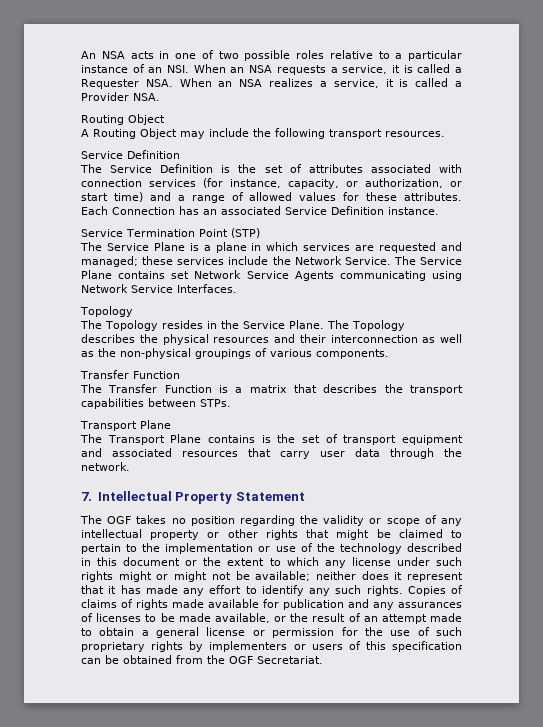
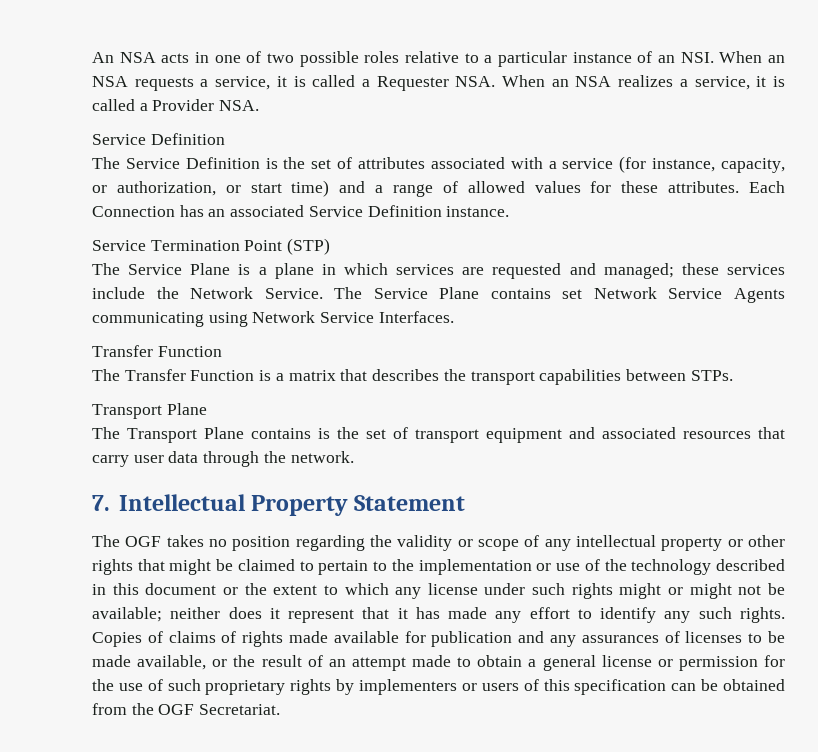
[81,114,165,125] [81,128,445,139] // Routing Object // A Routing Object may include the following transport resources. -> (260, 105) none
[81,179,196,187] connection services -> [548,158,614,169] a service
[80,306,133,317] [80,320,405,331] [81,334,462,345] [81,348,389,359] // Topology // The Topology resides in the Service Plane. The Topology describes the physical resources and their interconnection as well as the non-physical groupings of various components. -> (454, 317) none

